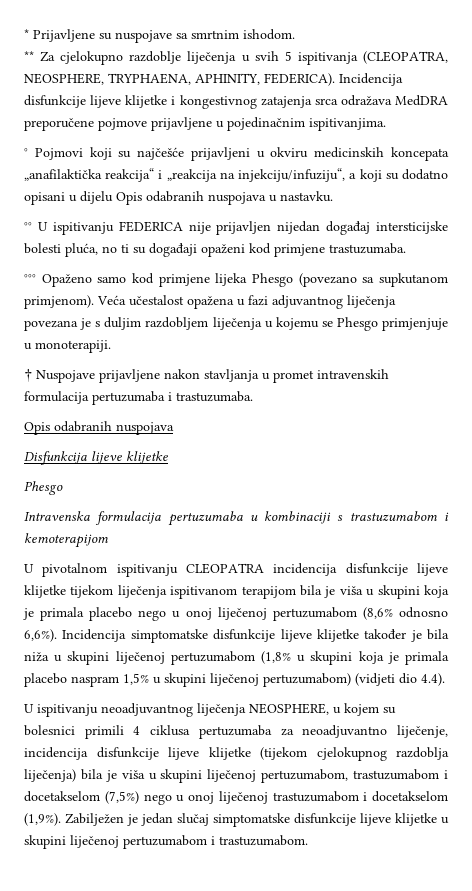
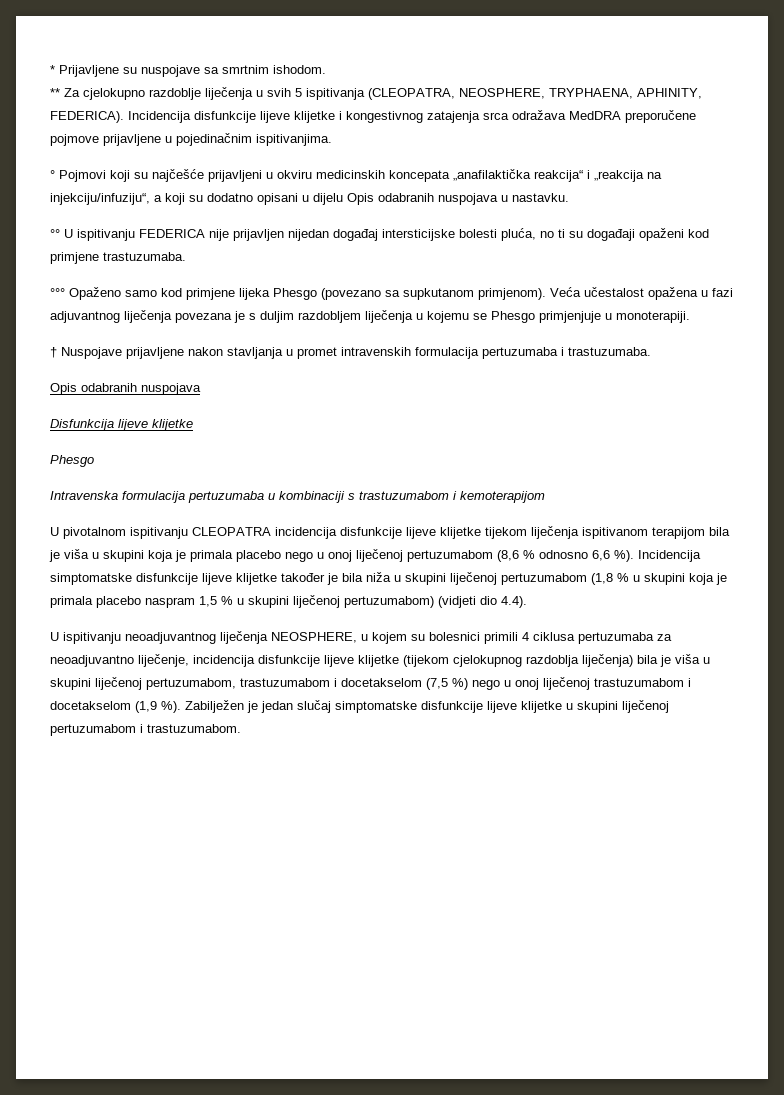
[362,607,448,620] [24,629,57,642] (8,6% odnosno 6,6%). -> [497,550,634,562] (8,6 % odnosno 6,6 %).
[261,651,291,664] (1,8% -> [591,573,629,585] (1,8 %
[123,673,149,685] 1,5% -> [199,596,233,607] 1,5 %
[104,791,139,804] (7,5%) -> [426,678,468,690] (7,5 %)
[24,813,61,826] (1,9%). -> [135,701,181,713] (1,9 %).

